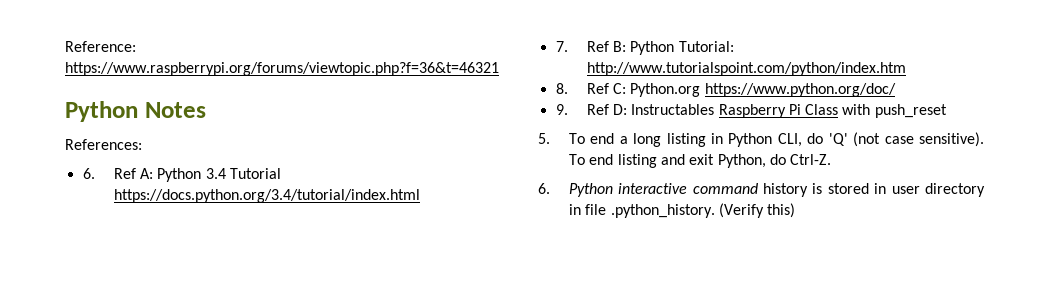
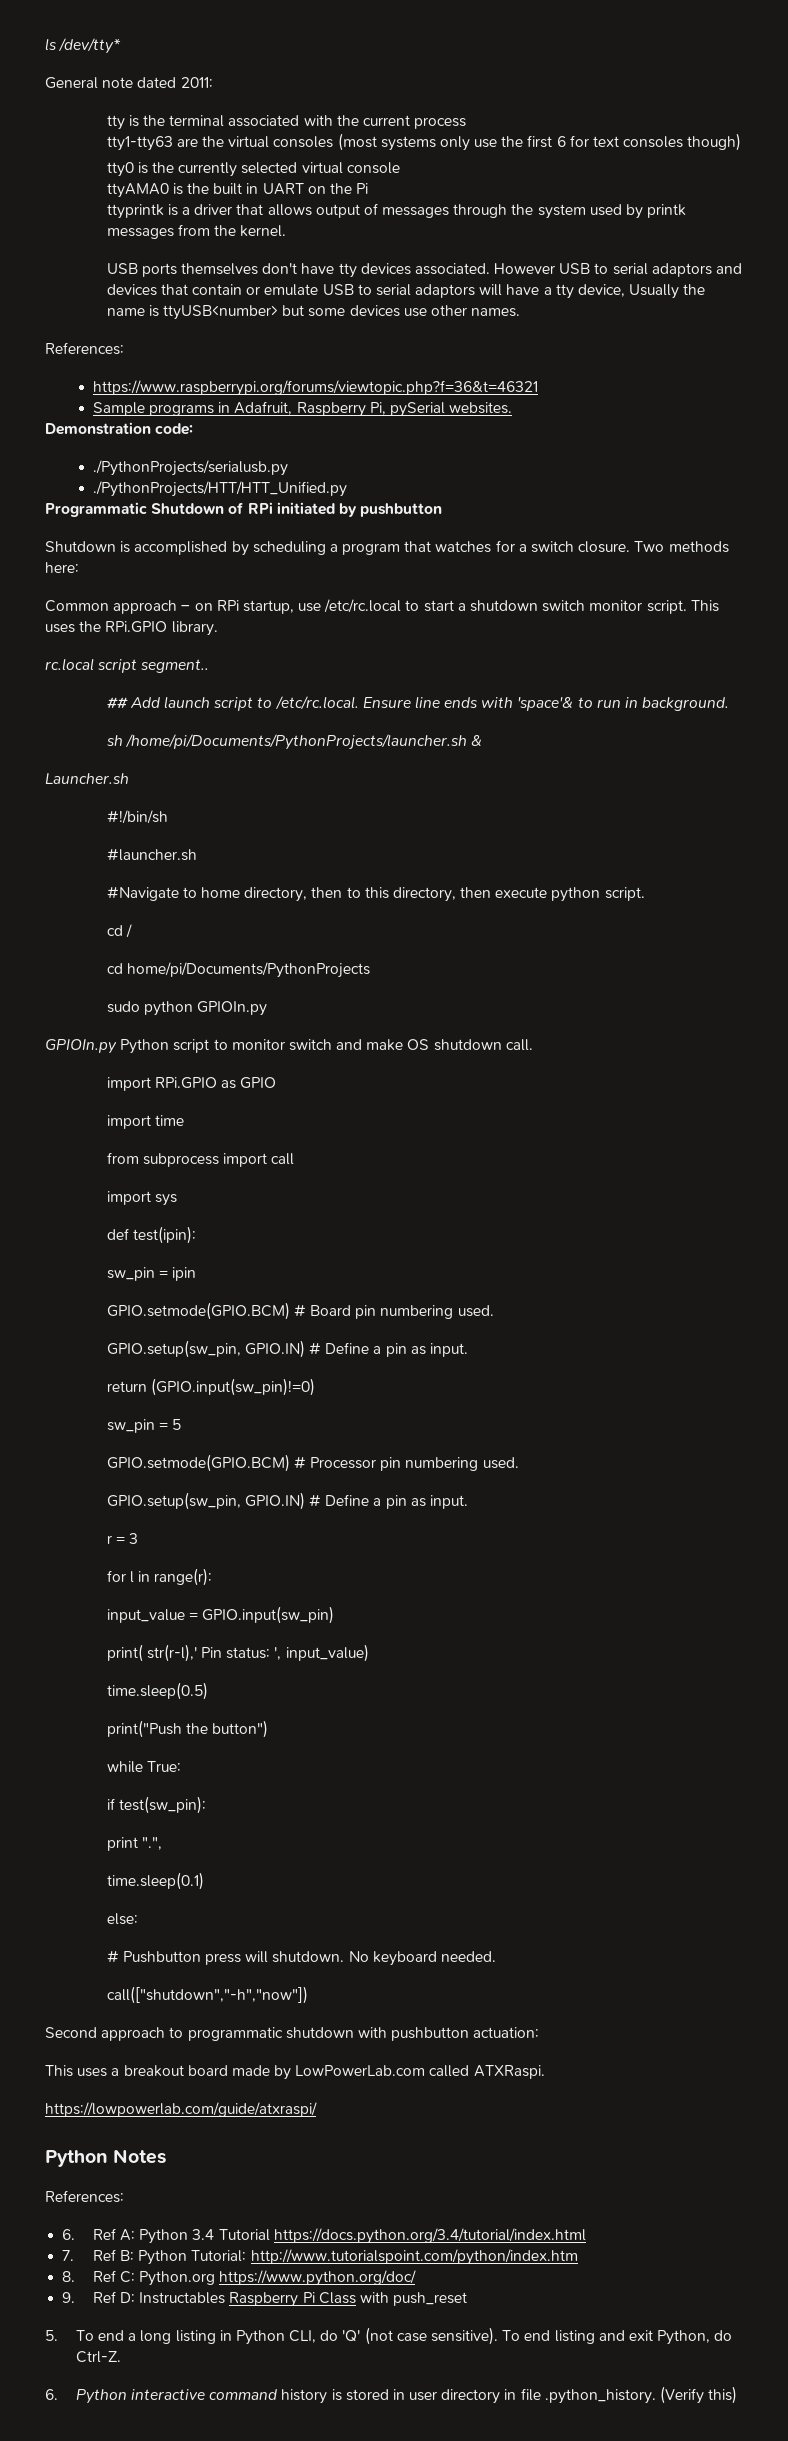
[65,41,136,52] [65,62,499,76] Reference: https://www.raspberrypi.org/forums/viewtopic.php?f=36&t=46321 -> [45,38,122,54] [45,77,213,89] [106,115,467,130] [106,133,742,151] [106,162,400,177] [106,183,369,198] [106,203,687,219] [106,224,287,239] [106,263,743,278] [106,284,706,299] [106,305,521,320] [45,342,124,355] [92,380,538,396] [92,401,513,417] [45,422,194,435] [92,460,288,476] [92,481,347,497] [45,502,443,517] [45,540,729,556] [45,562,79,573] [45,599,719,614] [45,621,218,636] [45,658,210,673] [106,696,730,711] [106,734,482,750] [45,773,129,784] [106,810,168,824] [106,848,197,861] [106,886,645,902] [106,924,132,938] [106,962,370,978] [106,1001,267,1016] [45,1039,533,1054] [106,1077,277,1091] [106,1115,184,1129] [106,1152,295,1167] [106,1191,177,1206] [106,1226,196,1244] [106,1267,196,1281] [106,1302,494,1320] [106,1340,468,1358] [106,1378,315,1396] [106,1419,181,1433] [106,1454,519,1472] [106,1492,468,1510] [106,1533,138,1544] [106,1568,213,1586] [106,1606,334,1624] [106,1644,369,1662] [106,1682,208,1700] [106,1720,268,1738] [106,1761,181,1773] [106,1796,206,1814] [106,1837,162,1851] [106,1872,204,1890] [106,1913,138,1925] [106,1950,496,1966] [106,1986,308,2004] [45,2027,540,2041] [45,2065,545,2080] [45,2102,317,2117] ls /dev/tty* // General note dated 2011: // tty is the terminal associated with the current process // tty1-tty63 are the virtual consoles (most systems only use the first 6 for text consoles though) // tty0 is the currently selected virtual console // ttyAMA0 is the built in UART on the Pi // ttyprintk is a driver that allows output of messages through the system used by printk messages from the kernel. // USB ports themselves don't have tty devices associated. However USB to serial adaptors and devices that contain or emulate USB to serial adaptors will have a tty device, Usually the name is ttyUSB<number> but some devices use other names. // References: // https://www.raspberrypi.org/forums/viewtopic.php?f=36&t=46321 // Sample programs in Adafruit, Raspberry Pi, pySerial websites. // Demonstration code: // ./PythonProjects/serialusb.py // ./PythonProjects/HTT/HTT_Unified.py // Programmatic Shutdown of RPi initiated by pushbutton // Shutdown is accomplished by scheduling a program that watches for a switch closure. Two methods here: // Common approach – on RPi startup, use /etc/rc.local to start a shutdown switch monitor script. This uses the RPi.GPIO library. // rc.local script segment.. // ## Add launch script to /etc/rc.local. Ensure line ends with 'space'& to run in background. // sh /home/pi/Documents/PythonProjects/launcher.sh & // Launcher.sh // #!/bin/sh // #launcher.sh // #Navigate to home directory, then to this directory, then execute python script. // cd / // cd home/pi/Documents/PythonProjects // sudo python GPIOIn.py // GPIOIn.py Python script to monitor switch and make OS shutdown call. // import RPi.GPIO as GPIO // import time // from subprocess import call // import sys // def test(ipin): // sw_pin = ipin // GPIO.setmode(GPIO.BCM) # Board pin numbering used. // GPIO.setup(sw_pin, GPIO.IN) # Define a pin as input. // return (GPIO.input(sw_pin)!=0) // sw_pin = 5 // GPIO.setmode(GPIO.BCM) # Processor pin numbering used. // GPIO.setup(sw_pin, GPIO.IN) # Define a pin as input. // r = 3 // for l in range(r): // input_value = GPIO.input(sw_pin) // print( str(r-l),' Pin status: ', input_value) // time.sleep(0.5) // print("Push the button") // while True: // if test(sw_pin): // print ".", // time.sleep(0.1) // else: // # Pushbutton press will shutdown. No keyboard needed. // call(["shutdown","-h","now"]) // Second approach to programmatic shutdown with pushbutton actuation: // This uses a breakout board made by LowPowerLab.com called ATXRaspi. // https://lowpowerlab.com/guide/atxraspi/

